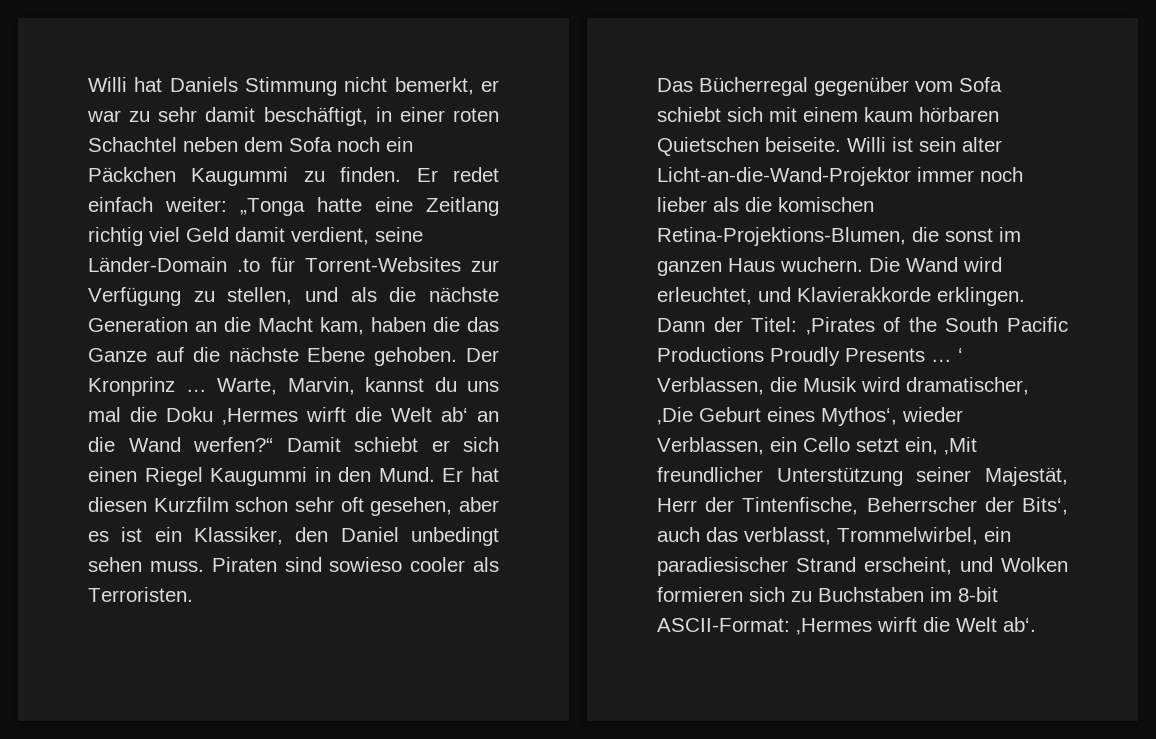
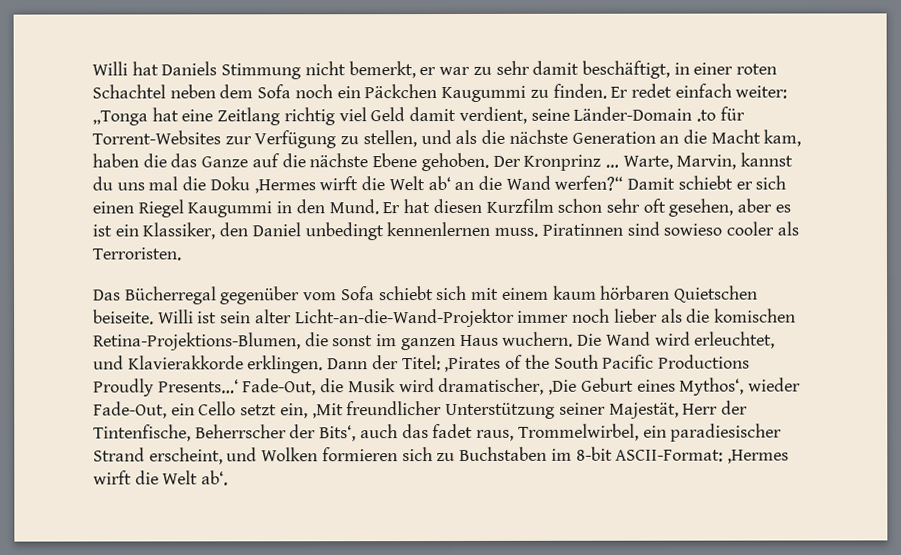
[317,197,362,212] hatte -> [151,107,179,122] hat
[88,557,277,572] sehen muss. Piraten -> [386,221,623,237] kennenlernen muss. Piratinnen
[845,348,963,362] [657,377,764,395] Presents … ‘ Verblassen, -> [157,378,317,396] Presents…‘ Fade-Out,
[657,437,764,455] Verblassen, -> [93,401,167,419] Fade-Out,
[744,527,831,545] verblasst, -> [432,423,515,441] fadet raus,

